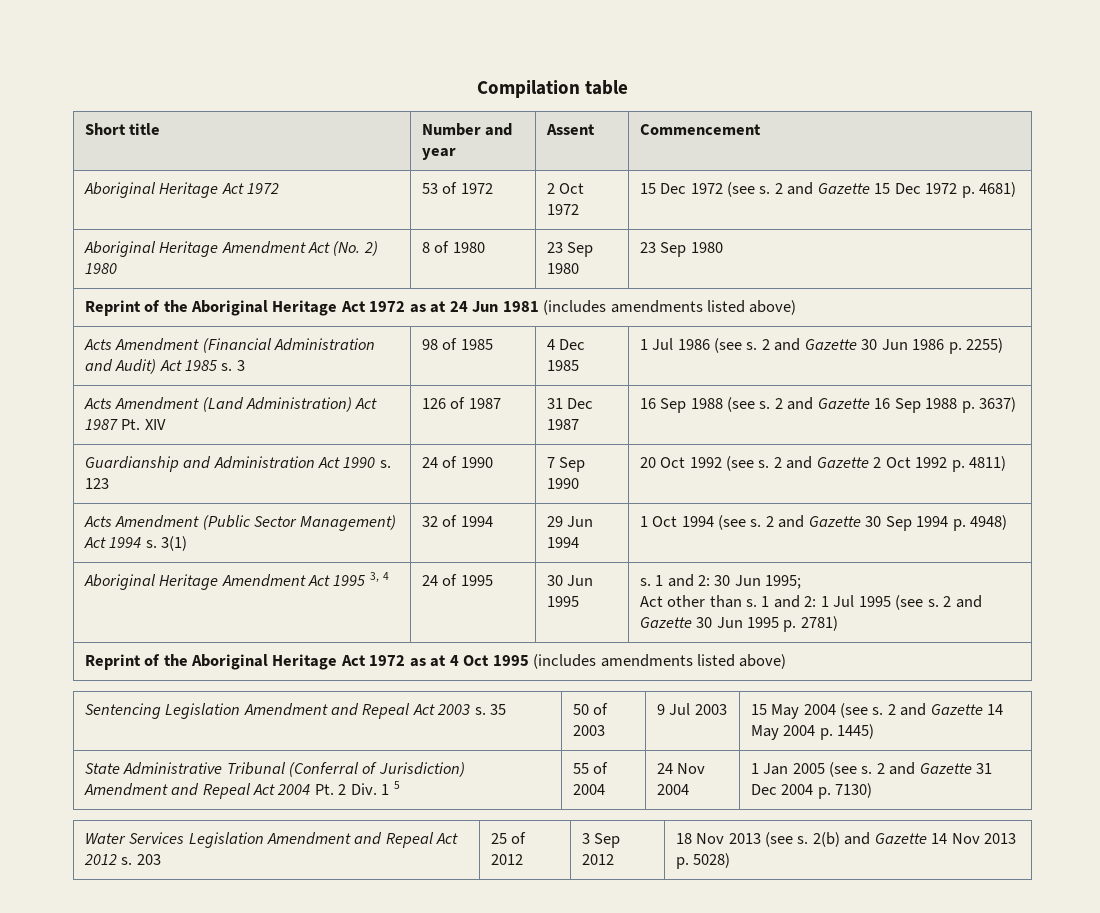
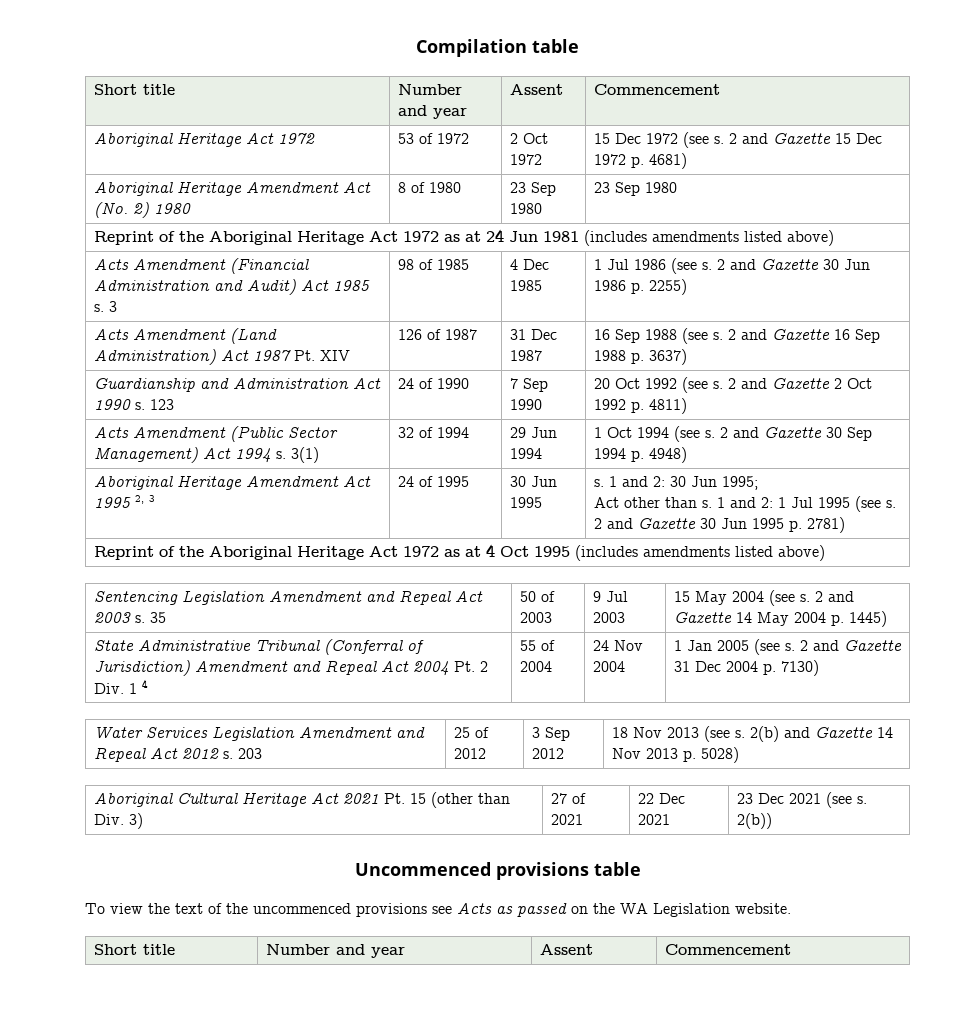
[369,572,390,582] 3, 4 -> [134,495,155,504] 2, 3
[393,781,400,789] 5 -> [141,679,148,688] 4
(731, 860) none -> [93,792,510,808] [93,813,143,829] [550,793,586,804] [550,814,583,825] [637,793,685,804] [637,814,670,825] [736,792,867,808] [736,813,772,829] [354,862,641,880] [85,903,791,917] [93,944,175,955] [265,944,405,958] [539,944,593,955] [664,944,791,955] // Aboriginal Cultural Heritage Act 2021 Pt. 15 (other than Div. 3) | 27 of 2021 | 22 Dec 2021 | 23 Dec 2021 (see s. 2(b)) // Uncommenced provisions table // To view the text of the uncommenced provisions see Acts as passed on the WA Legislation website. // Short title | Number and year | Assent | Commencement

